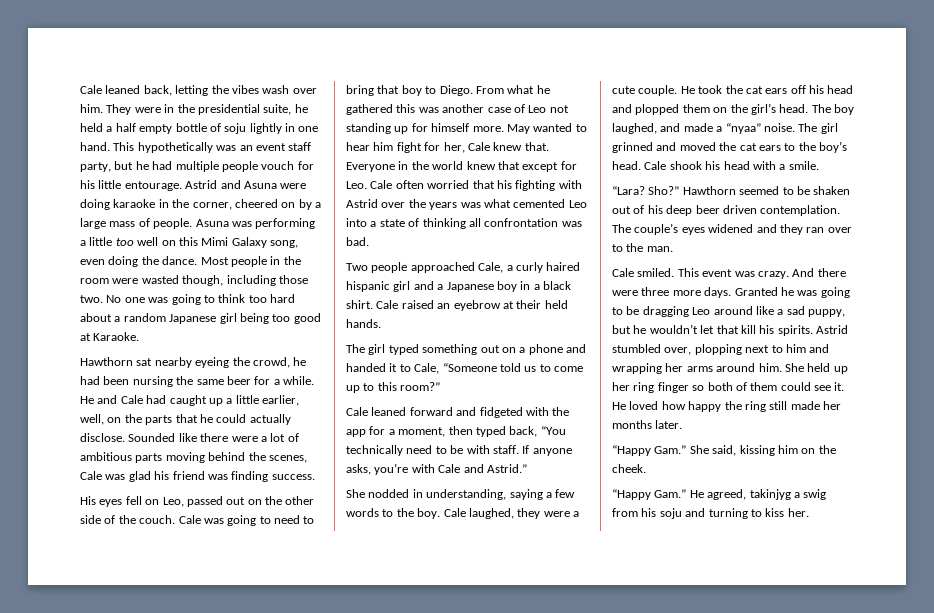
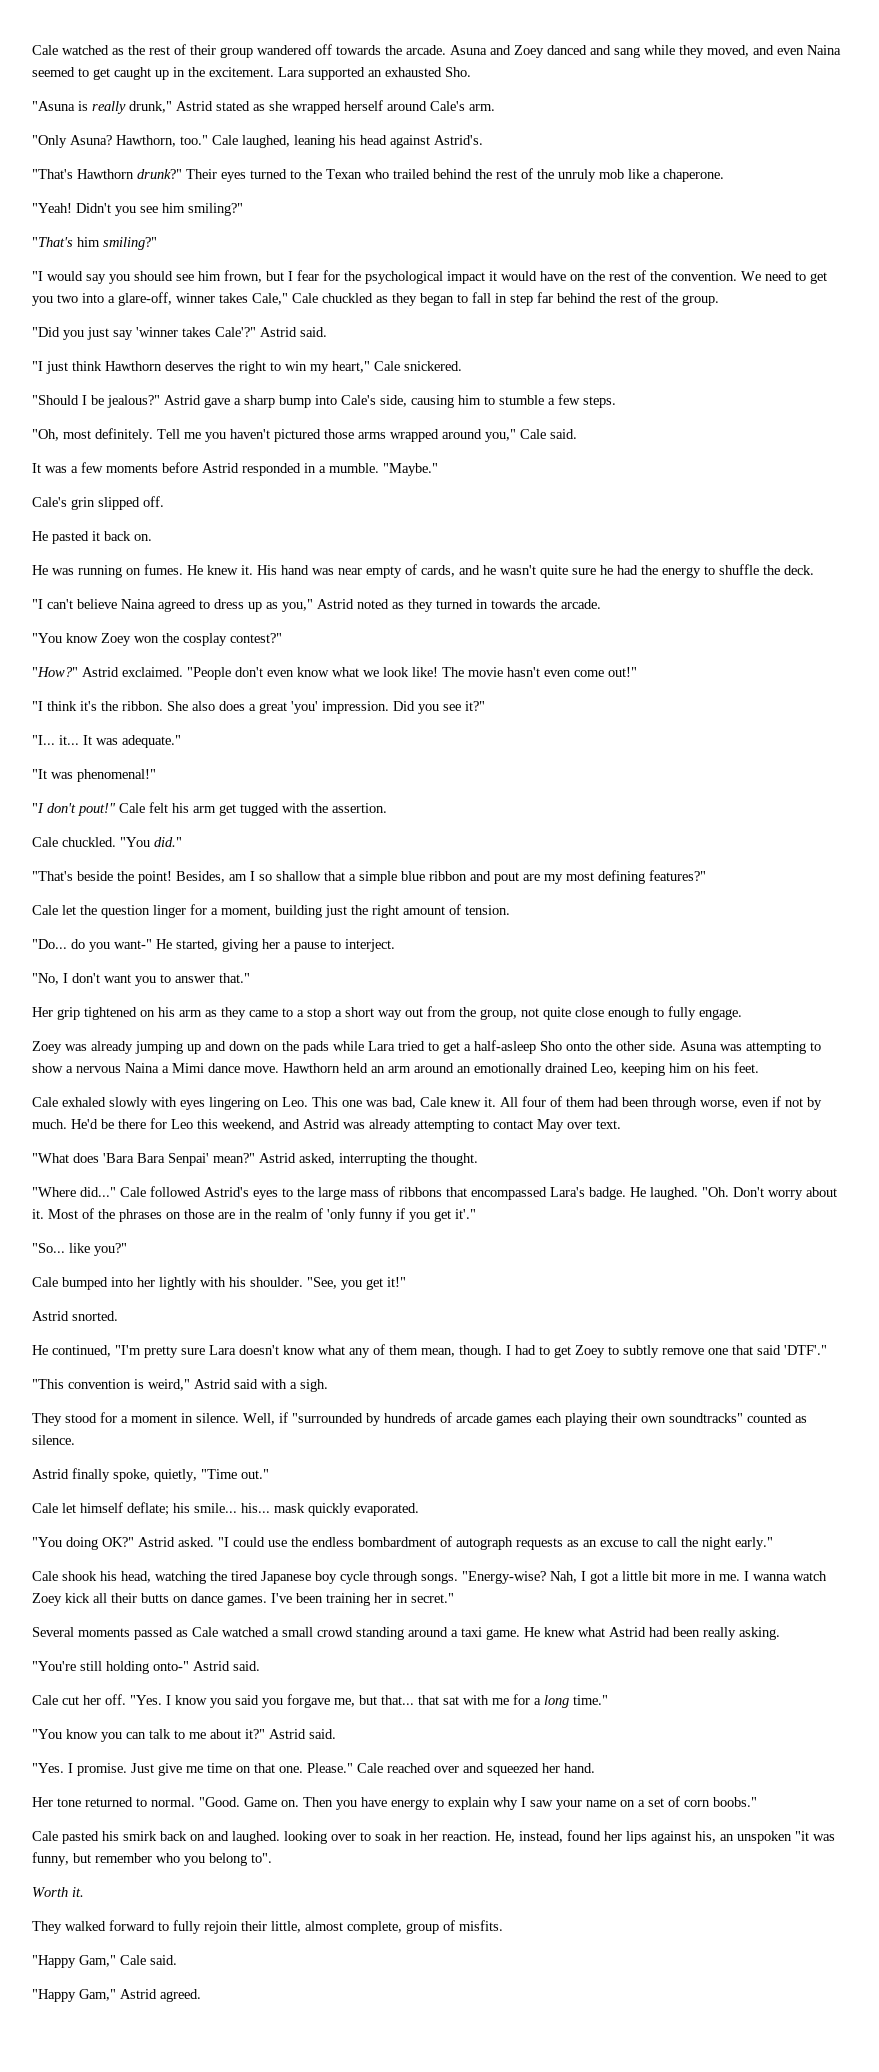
[80,85,317,96] [80,104,308,115] [80,123,319,134] [80,142,312,153] [80,161,314,172] [80,180,307,191] [80,199,321,210] [80,218,316,229] [80,237,298,248] [80,256,301,267] [80,275,308,286] [80,294,295,305] [80,313,321,324] [80,332,140,341] [80,357,307,368] [80,376,314,387] [80,395,299,406] [80,414,291,425] [80,433,299,442] [80,452,307,463] [80,471,315,482] [80,496,315,507] [80,515,315,526] [346,85,550,96] [346,104,569,115] [346,123,587,134] [346,142,549,153] [346,161,577,172] [346,180,582,191] [346,199,587,210] [346,218,582,229] [346,237,369,246] [346,262,581,273] [346,281,571,292] [346,300,568,311] [346,319,381,328] [346,344,586,355] [346,363,583,374] [346,382,441,393] [346,407,570,418] [346,426,566,437] [346,445,572,456] [346,463,527,475] [346,489,576,500] [346,508,579,519] [612,85,854,96] [612,103,854,115] [612,123,838,134] [612,141,847,153] [612,161,819,170] [612,186,851,195] [612,205,841,216] [612,223,852,235] [612,243,673,252] [612,268,846,279] [612,287,850,298] [612,306,845,317] [612,324,848,336] [612,344,830,355] [612,363,848,374] [612,382,845,393] [612,401,841,412] [612,420,683,429] [612,445,836,456] [612,464,646,473] [612,489,827,500] [612,508,809,519] Cale leaned back, letting the vibes wash over him. They were in the presidential suite, he held a half empty bottle of soju lightly in one hand. This hypothetically was an event staff party, but he had multiple people vouch for his little entourage. Astrid and Asuna were doing karaoke in the corner, cheered on by a large mass of people. Asuna was performing a little too well on this Mimi Galaxy song, even doing the dance. Most people in the room were wasted though, including those two. No one was going to think too hard about a random Japanese girl being too good at Karaoke. // Hawthorn sat nearby eyeing the crowd, he had been nursing the same beer for a while. He and Cale had caught up a little earlier, well, on the parts that he could actually disclose. Sounded like there were a lot of ambitious parts moving behind the scenes, Cale was glad his friend was finding success. // His eyes fell on Leo, passed out on the other side of the couch. Cale was going to need to bring that boy to Diego. From what he gathered this was another case of Leo not standing up for himself more. May wanted to hear him fight for her, Cale knew that. Everyone in the world knew that except for Leo. Cale often worried that his fighting with Astrid over the years was what cemented Leo into a state of thinking all confrontation was bad. // Two people approached Cale, a curly haired hispanic girl and a Japanese boy in a black shirt. Cale raised an eyebrow at their held hands. // The girl typed something out on a phone and handed it to Cale, “Someone told us to come up to this room?” // Cale leaned forward and fidgeted with the app for a moment, then typed back, “You technically need to be with staff. If anyone asks, you’re with Cale and Astrid.” // She nodded in understanding, saying a few words to the boy. Cale laughed, they were a cute couple. He took the cat ears off his head and plopped them on the girl’s head. The boy laughed, and made a “nyaa” noise. The girl grinned and moved the cat ears to the boy’s head. Cale shook his head with a smile. // “Lara? Sho?” Hawthorn seemed to be shaken out of his deep beer driven contemplation. The couple’s eyes widened and they ran over to the man. // Cale smiled. This event was crazy. And there were three more days. Granted he was going to be dragging Leo around like a sad puppy, but he wouldn’t let that kill his spirits. Astrid stumbled over, plopping next to him and wrapping her arms around him. She held up her ring finger so both of them could see it. He loved how happy the ring still made her months later. // “Happy Gam.” She said, kissing him on the cheek. // “Happy Gam.” He agreed, takinjyg a swig from his soju and turning to kiss her. -> [32,44,841,58] [32,67,471,80] [32,100,495,114] [32,135,483,148] [32,168,724,182] [32,203,243,216] [32,237,157,250] [32,270,827,284] [32,292,719,306] [32,327,327,340] [32,361,462,374] [32,394,616,408] [32,428,577,442] [32,462,438,476] [32,496,164,510] [32,531,152,544] [32,564,814,578] [32,599,601,612] [32,633,282,646] [32,667,637,680] [32,701,485,714] [32,735,181,748] [32,769,156,782] [32,802,387,816] [32,837,182,847] [32,870,706,884] [32,904,510,918] [32,939,395,952] [32,973,250,986] [32,1006,742,1020] [32,1040,821,1054] [32,1062,759,1076] [32,1096,822,1110] [32,1118,621,1132] [32,1153,478,1166] [32,1186,837,1200] [32,1208,476,1222] [32,1243,127,1256] [32,1277,406,1290] [32,1311,118,1321] [32,1344,827,1358] [32,1379,328,1392] [32,1412,807,1426] [32,1435,75,1445] [32,1468,269,1482] [32,1502,419,1516] [32,1536,773,1550] [32,1571,827,1584] [32,1593,454,1606] [32,1627,780,1640] [32,1661,260,1674] [32,1694,608,1708] [32,1729,336,1742] [32,1763,595,1776] [32,1796,757,1810] [32,1830,835,1844] [32,1852,272,1866] [32,1887,84,1897] [32,1920,503,1934] [32,1955,177,1968] [32,1989,201,2002] Cale watched as the rest of their group wandered off towards the arcade. Asuna and Zoey danced and sang while they moved, and even Naina seemed to get caught up in the excitement. Lara supported an exhausted Sho. // "Asuna is really drunk," Astrid stated as she wrapped herself around Cale's arm. // "Only Asuna? Hawthorn, too." Cale laughed, leaning his head against Astrid's. // "That's Hawthorn drunk?" Their eyes turned to the Texan who trailed behind the rest of the unruly mob like a chaperone. // "Yeah! Didn't you see him smiling?" // "That's him smiling?" // "I would say you should see him frown, but I fear for the psychological impact it would have on the rest of the convention. We need to get you two into a glare-off, winner takes Cale," Cale chuckled as they began to fall in step far behind the rest of the group. // "Did you just say 'winner takes Cale'?" Astrid said. // "I just think Hawthorn deserves the right to win my heart," Cale snickered. // "Should I be jealous?" Astrid gave a sharp bump into Cale's side, causing him to stumble a few steps. // "Oh, most definitely. Tell me you haven't pictured those arms wrapped around you," Cale said. // It was a few moments before Astrid responded in a mumble. "Maybe." // Cale's grin slipped off. // He pasted it back on. // He was running on fumes. He knew it. His hand was near empty of cards, and he wasn't quite sure he had the energy to shuffle the deck. // "I can't believe Naina agreed to dress up as you," Astrid noted as they turned in towards the arcade. // "You know Zoey won the cosplay contest?" // "How?" Astrid exclaimed. "People don't even know what we look like! The movie hasn't even come out!" // "I think it's the ribbon. She also does a great 'you' impression. Did you see it?" // "I... it... It was adequate." // "It was phenomenal!" // "I don't pout!" Cale felt his arm get tugged with the assertion. // Cale chuckled. "You did." // "That's beside the point! Besides, am I so shallow that a simple blue ribbon and pout are my most defining features?" // Cale let the question linger for a moment, building just the right amount of tension. // "Do... do you want-" He started, giving her a pause to interject. // "No, I don't want you to answer that." // Her grip tightened on his arm as they came to a stop a short way out from the group, not quite close enough to fully engage. // Zoey was already jumping up and down on the pads while Lara tried to get a half-asleep Sho onto the other side. Asuna was attempting to show a nervous Naina a Mimi dance move. Hawthorn held an arm around an emotionally drained Leo, keeping him on his feet. // Cale exhaled slowly with eyes lingering on Leo. This one was bad, Cale knew it. All four of them had been through worse, even if not by much. He'd be there for Leo this weekend, and Astrid was already attempting to contact May over text. // "What does 'Bara Bara Senpai' mean?" Astrid asked, interrupting the thought. // "Where did..." Cale followed Astrid's eyes to the large mass of ribbons that encompassed Lara's badge. He laughed. "Oh. Don't worry about it. Most of the phrases on those are in the realm of 'only funny if you get it'." // "So... like you?" // Cale bumped into her lightly with his shoulder. "See, you get it!" // Astrid snorted. // He continued, "I'm pretty sure Lara doesn't know what any of them mean, though. I had to get Zoey to subtly remove one that said 'DTF'." // "This convention is weird," Astrid said with a sigh. // They stood for a moment in silence. Well, if "surrounded by hundreds of arcade games each playing their own soundtracks" counted as silence. // Astrid finally spoke, quietly, "Time out." // Cale let himself deflate; his smile... his... mask quickly evaporated. // "You doing OK?" Astrid asked. "I could use the endless bombardment of autograph requests as an excuse to call the night early." // Cale shook his head, watching the tired Japanese boy cycle through songs. "Energy-wise? Nah, I got a little bit more in me. I wanna watch Zoey kick all their butts on dance games. I've been training her in secret." // Several moments passed as Cale watched a small crowd standing around a taxi game. He knew what Astrid had been really asking. // "You're still holding onto-" Astrid said. // Cale cut her off. "Yes. I know you said you forgave me, but that... that sat with me for a long time." // "You know you can talk to me about it?" Astrid said. // "Yes. I promise. Just give me time on that one. Please." Cale reached over and squeezed her hand. // Her tone returned to normal. "Good. Game on. Then you have energy to explain why I saw your name on a set of corn boobs." // Cale pasted his smirk back on and laughed. looking over to soak in her reaction. He, instead, found her lips against his, an unspoken "it was funny, but remember who you belong to". // Worth it. // They walked forward to fully rejoin their little, almost complete, group of misfits. // "Happy Gam," Cale said. // "Happy Gam," Astrid agreed.

